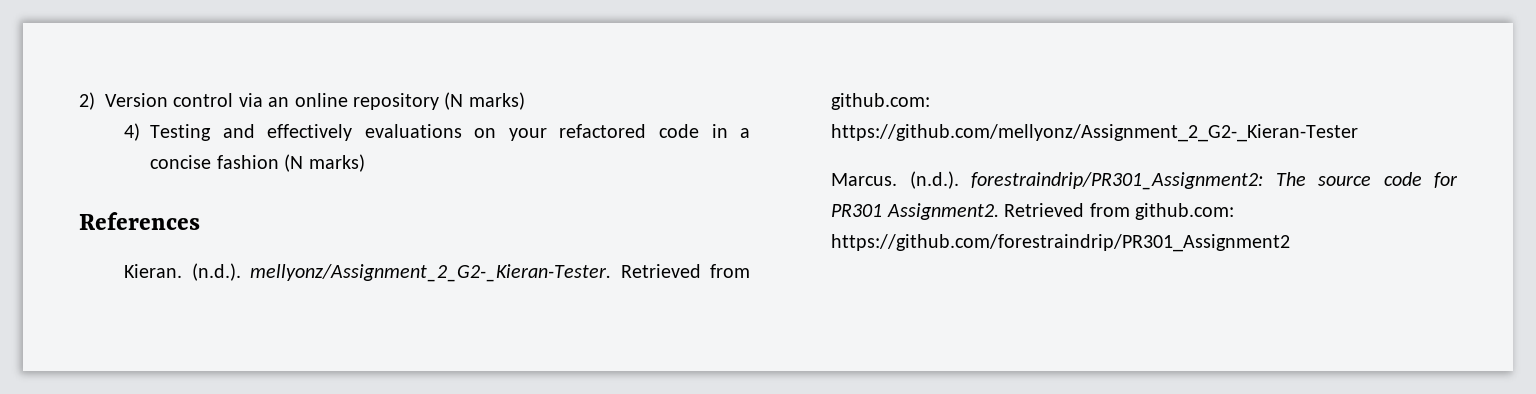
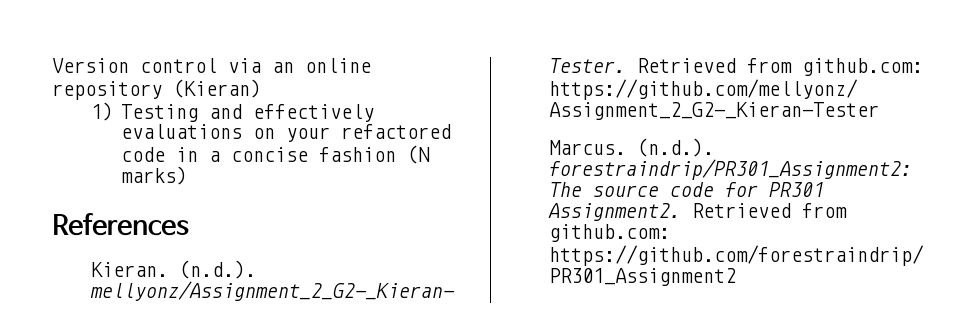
[79,92,95,110] 2) -> (52, 65) none
[444,92,525,110] [124,123,141,141] (N marks) // 4) -> [173,79,261,98] [90,102,113,121] (Kieran) // 1)

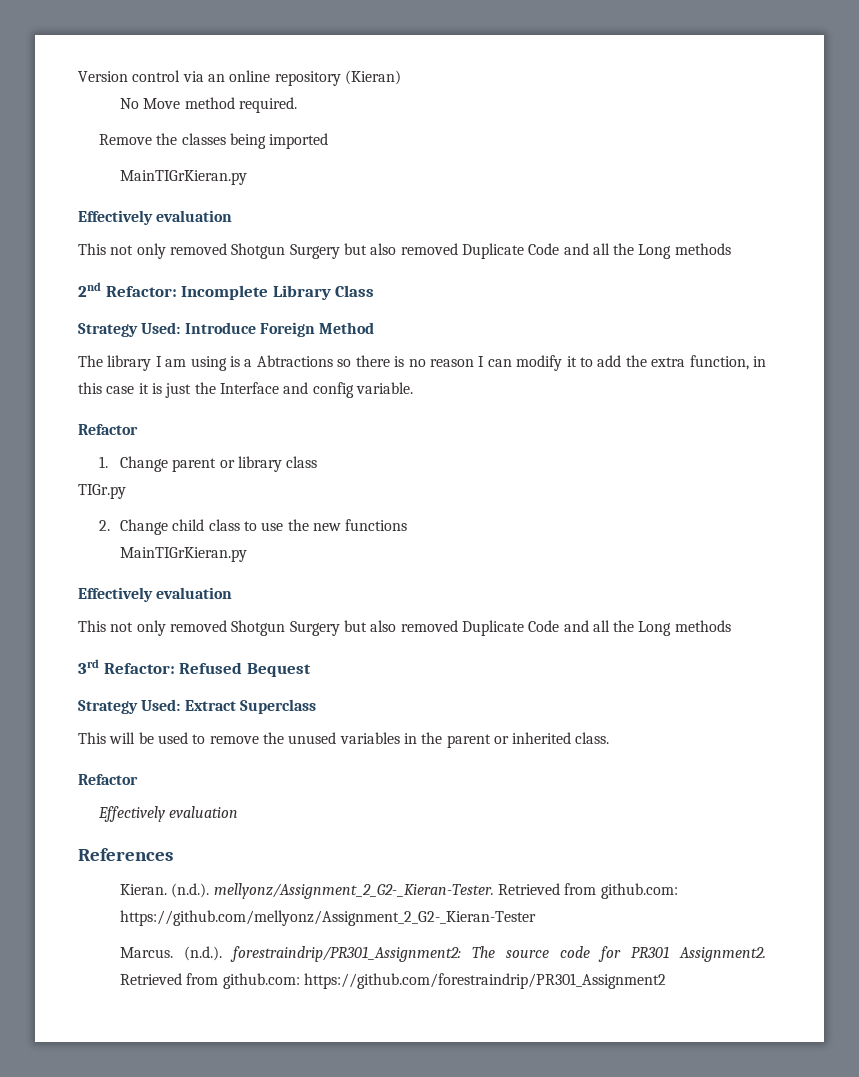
[90,102,374,122] [120,124,451,142] [120,145,430,164] [120,166,187,185] 1) Testing and effectively evaluations on your refactored code in a concise fashion (N marks) -> [120,97,298,113] [99,133,329,149] [120,170,248,185] [78,210,233,225] [78,243,731,259] [78,282,375,300] [78,322,375,337] [78,355,767,371] [78,382,413,398] [78,424,138,435] [99,456,318,472] [78,484,126,499] [99,519,408,535] [120,547,248,562] [78,587,233,602] [78,620,731,636] [78,659,311,677] [78,699,316,714] [78,732,610,748] [78,774,138,785] [98,806,239,822] No Move method required. // Remove the classes being imported // MainTIGrKieran.py // Effectively evaluation // This not only removed Shotgun Surgery but also removed Duplicate Code and all the Long methods // 2nd Refactor: Incomplete Library Class // Strategy Used: Introduce Foreign Method // The library I am using is a Abtractions so there is no reason I can modify it to add the extra function, in this case it is just the Interface and config variable. // Refactor // 1. Change parent or library class // TIGr.py // 2. Change child class to use the new functions // MainTIGrKieran.py // Effectively evaluation // This not only removed Shotgun Surgery but also removed Duplicate Code and all the Long methods // 3rd Refactor: Refused Bequest // Strategy Used: Extract Superclass // This will be used to remove the unused variables in the parent or inherited class. // Refactor // Effectively evaluation

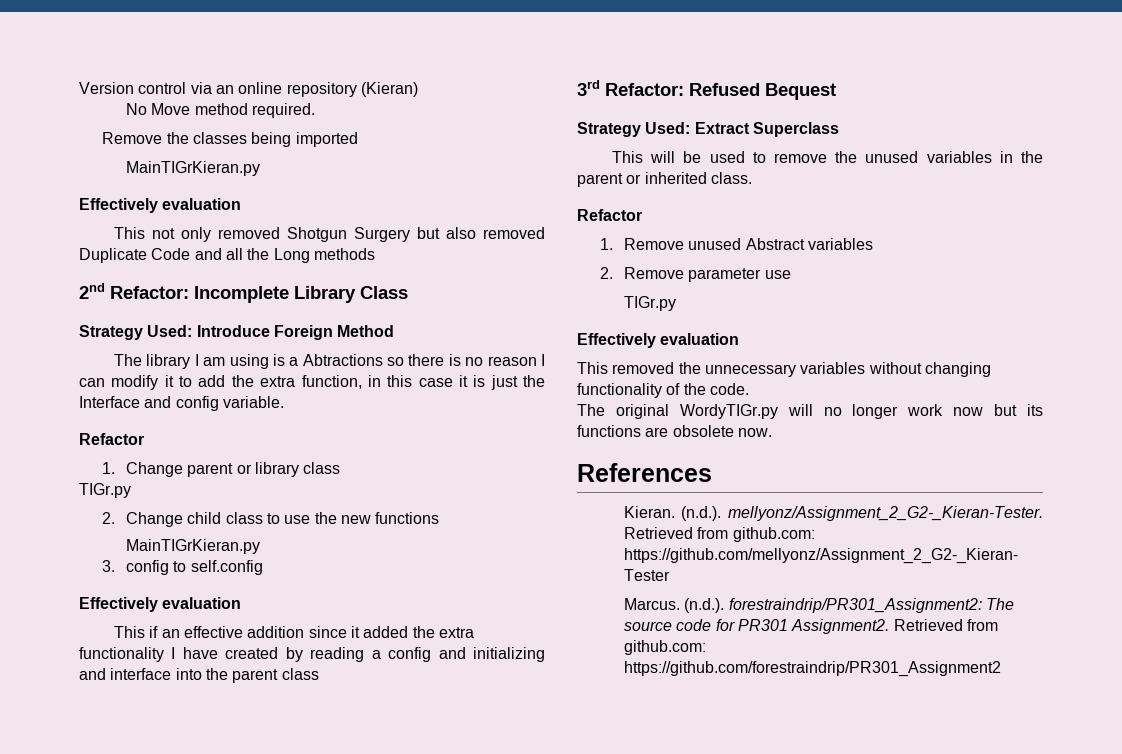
[78,587,233,602] [78,620,731,636] // Effectively evaluation // This not only removed Shotgun Surgery but also removed Duplicate Code and all the Long methods -> [102,560,263,575] [79,597,242,612] [114,626,474,638] [79,647,546,662] [79,668,319,683] // 3. config to self.config // Effectively evaluation // This if an effective addition since it added the extra functionality I have created by reading a config and initializing and interface into the parent class
[98,806,239,822] Effectively evaluation -> [600,238,873,250] [600,267,791,282] [623,296,676,311] [577,333,740,348] [577,362,991,377] [577,383,749,398] [577,404,1043,419] [577,425,772,437] 1. Remove unused Abstract variables // 2. Remove parameter use // TIGr.py // Effectively evaluation // This removed the unnecessary variables without changing functionality of the code. // The original WordyTIGr.py will no longer work now but its functions are obsolete now.

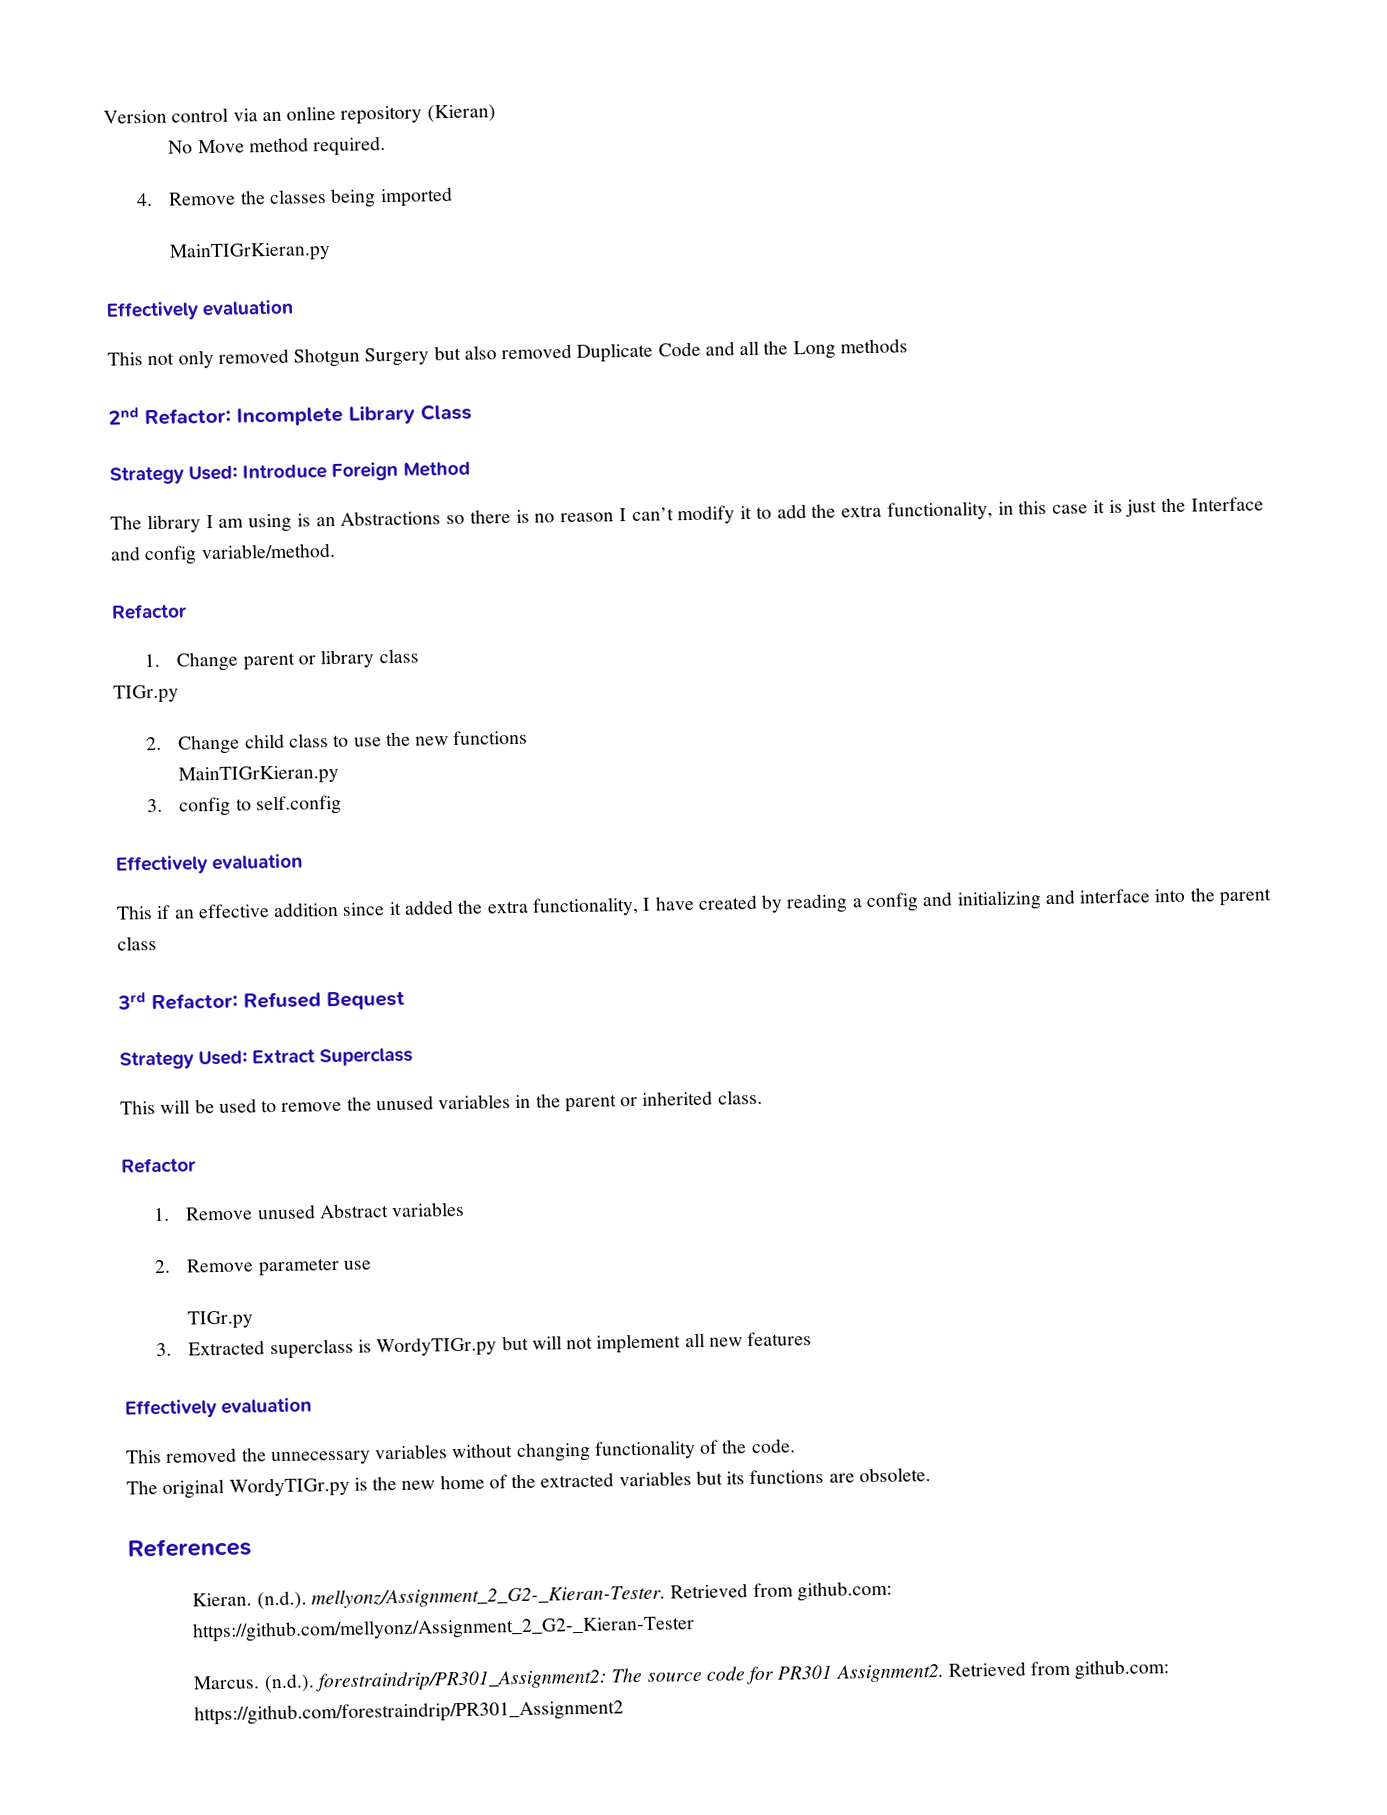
(315, 110) none -> [136,192,154,207] 4.
[289,354,383,366] a Abtractions -> [315,510,442,527] an Abstractions
[79,378,105,387] can -> [631,507,674,521] can’t
[301,375,362,389] function, -> [886,500,993,521] functionality,
[222,396,284,408] variable. -> [200,542,336,560] variable/method.
[79,647,164,662] functionality -> [531,896,639,917] functionality,
(676, 303) none -> [156,1331,813,1360] // 3. Extracted superclass is WordyTIGr.py but will not implement all new features
[787,404,984,419] will no longer work now -> [353,1471,692,1491] is the new home of the extracted variables
[672,425,772,437] obsolete now. -> [858,1467,931,1483] obsolete.

